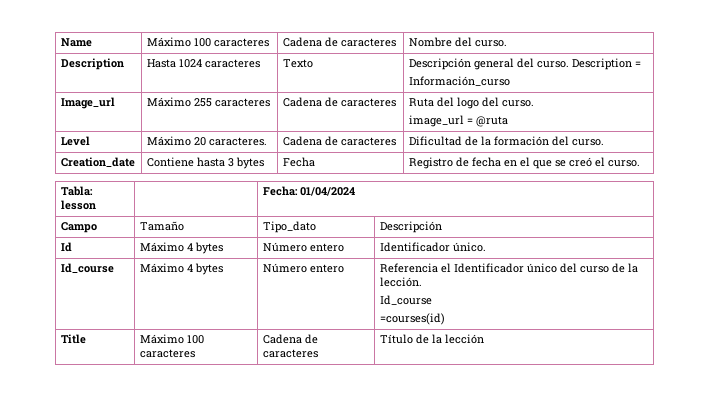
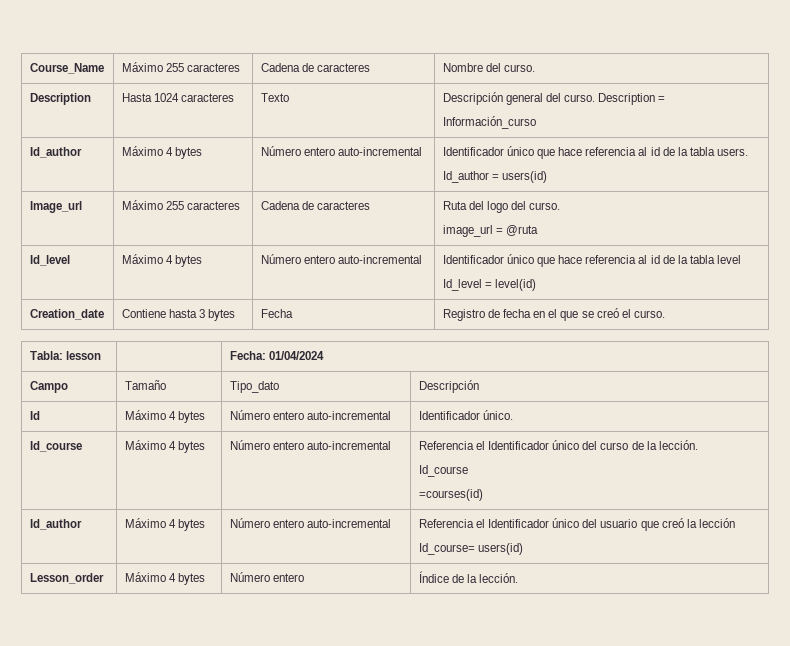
[60,38,92,47] [146,37,211,47] Name | Máximo 100 -> [29,63,104,74] [121,62,184,72] Course_Name | Máximo 255
(510, 81) none -> [29,147,82,158] [121,146,203,159] [260,146,423,156] [442,146,748,159] [442,171,548,183] // Id_author | Máximo 4 bytes | Número entero auto-incremental | Identificador único que hace referencia al id de la tabla users. // Id_author = users(id)
[60,136,90,146] [146,136,267,146] [282,136,396,146] [408,136,604,146] Level | Máximo 20 caracteres. | Cadena de caracteres | Dificultad de la formación del curso. -> [29,255,70,266] [121,254,203,267] [260,254,423,264] [442,254,741,267] [442,279,537,291] Id_level | Máximo 4 bytes | Número entero auto-incremental | Identificador único que hace referencia al id de la tabla level // Id_level = level(id)
(344, 247) none -> [307,411,392,420] auto-incremental
(344, 268) none -> [307,441,392,450] auto-incremental
[60,334,86,344] [139,334,204,344] [139,349,195,358] [262,334,318,344] [262,349,318,358] [379,334,484,344] Title | Máximo 100 caracteres | Cadena de caracteres | Título de la lección -> [29,519,82,530] [124,518,206,531] [229,518,392,528] [418,518,735,531] [418,543,523,555] [29,573,104,584] [124,572,206,585] [229,572,304,582] [418,571,519,583] Id_author | Máximo 4 bytes | Número entero auto-incremental | Referencia el Identificador único del usuario que creó la lección // Id_course= users(id) // Lesson_order | Máximo 4 bytes | Número entero | Índice de la lección.

